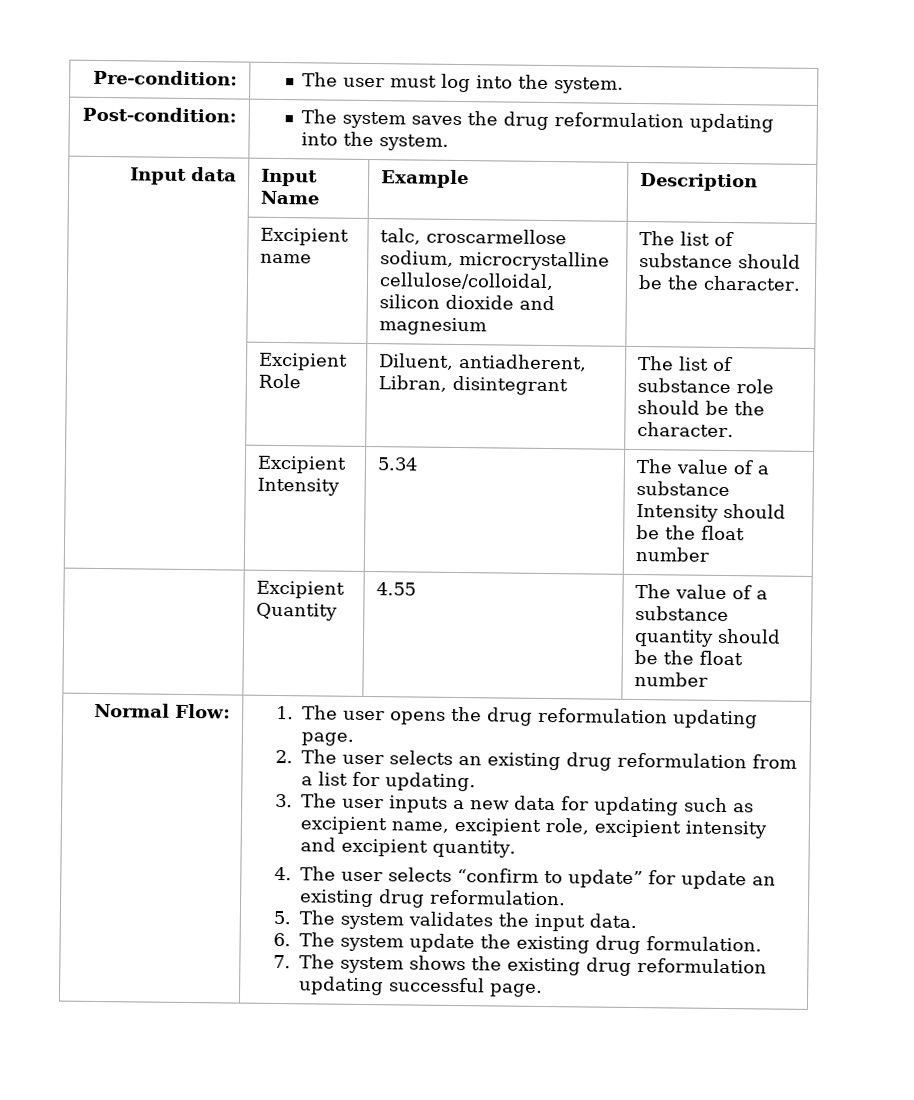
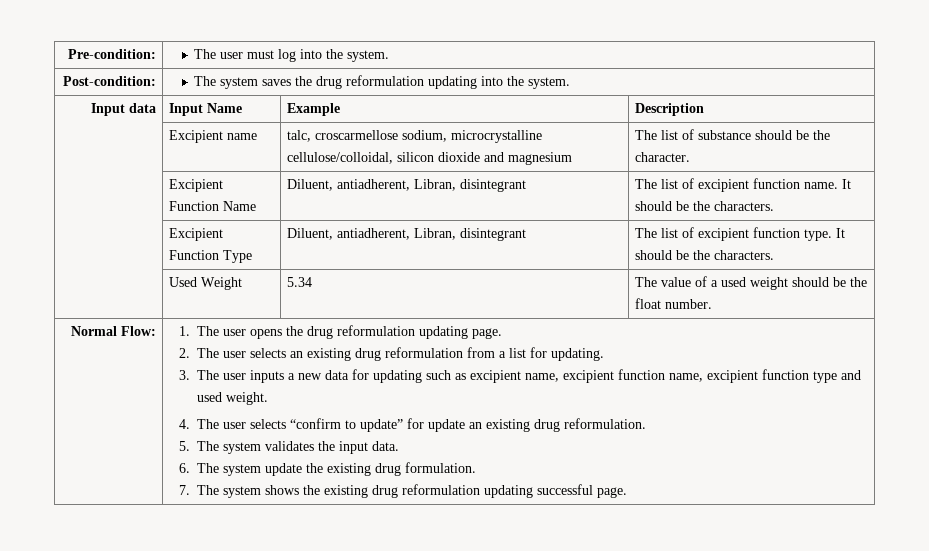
[257,373,301,389] [378,353,587,372] [377,375,568,396] [637,356,733,372] [636,377,774,394] [636,399,765,416] [636,421,734,438] [256,455,347,474] [256,477,340,496] Role | Diluent, antiadherent, Libran, disintegrant | The list of substance role should be the character. // | Excipient Intensity -> [169,201,257,211] [287,179,527,192] [635,178,852,192] [635,201,775,211] [169,228,224,241] [169,250,253,263] [287,228,527,241] [635,227,846,241] [635,250,775,260] [169,277,243,290] Function Name | Diluent, antiadherent, Libran, disintegrant | The list of excipient function name. It should be the characters. // | Excipient Function Type | Diluent, antiadherent, Libran, disintegrant | The list of excipient function type. It should be the characters. // | Used Weight
[635,480,730,497] [635,503,786,522] [635,524,745,541] [634,546,710,562] [255,580,345,599] [255,602,338,621] [375,582,416,596] [634,583,768,600] [634,605,729,622] [633,628,781,647] [633,649,743,666] [633,671,708,687] substance Intensity should be the float number // | Excipient Quantity | 4.55 | The value of a substance quantity should be the float number -> [721,277,868,290] [635,298,713,309] used weight should be the float number.
[544,817,767,839] [299,837,516,858] role, excipient intensity and excipient quantity. -> [617,369,861,383] [196,392,268,405] function name, excipient function type and used weight.

